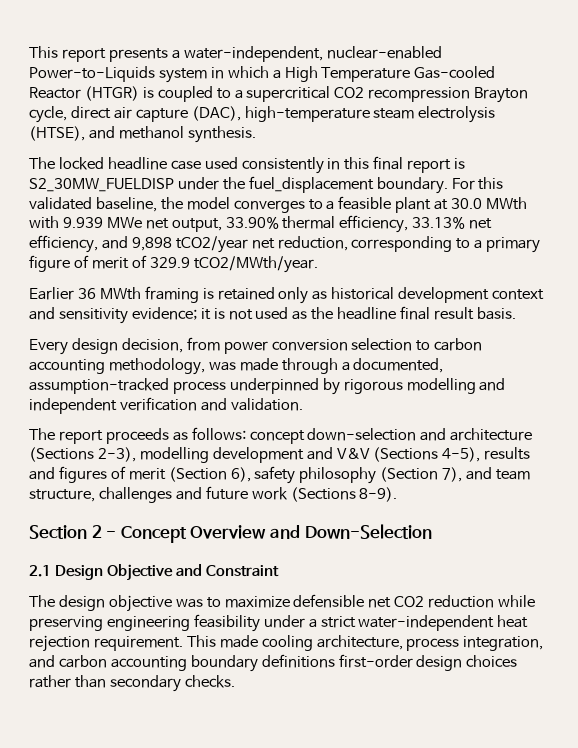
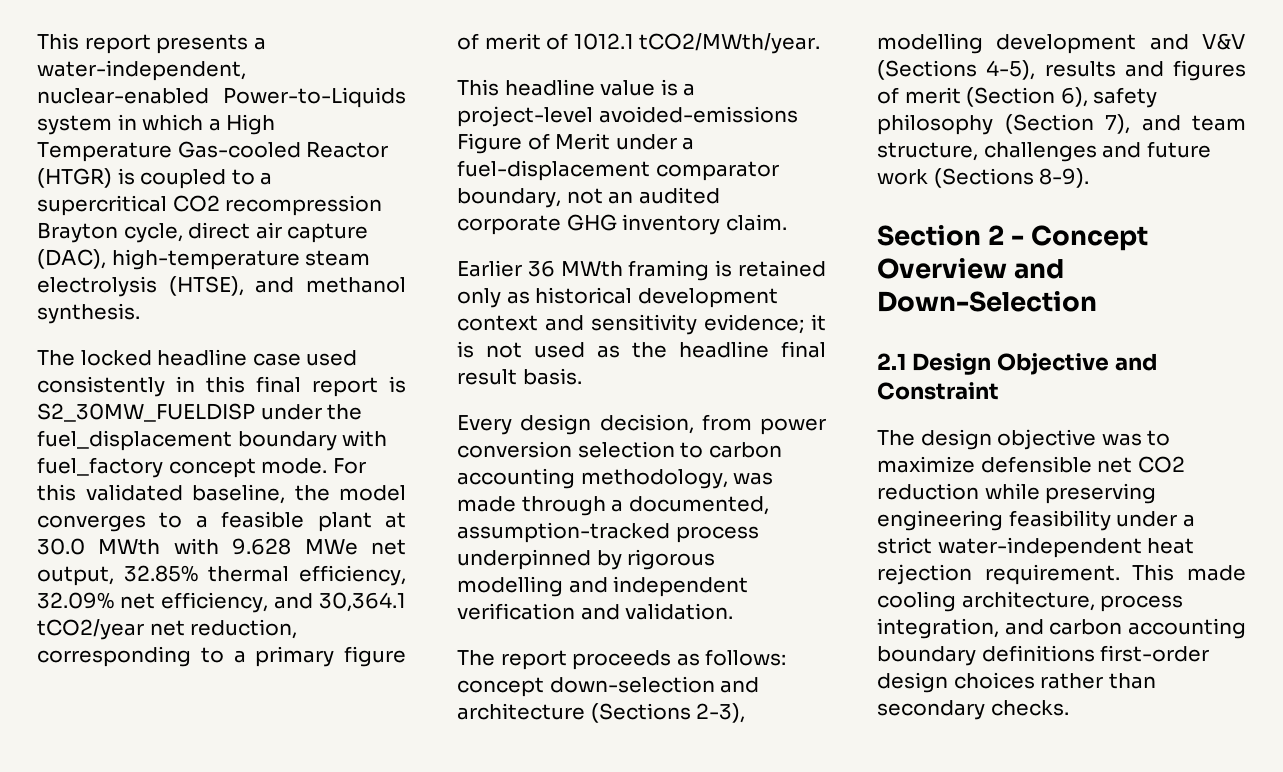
[376,177,448,194] boundary. -> [237,430,388,451] [37,457,328,478] boundary with fuel_factory concept mode.
[62,217,103,228] 9.939 -> [232,538,292,555] 9.628
[225,216,279,229] 33.90% -> [124,565,198,582] 32.85%
[412,216,466,229] 33.13% -> [37,592,114,609] 32.09%
[131,237,172,251] 9,898 -> [319,592,406,612] 30,364.1
[149,257,190,268] 329.9 -> [573,33,634,50] 1012.1
(318, 264) none -> [457,79,696,96] [457,106,798,127] [457,133,695,154] [457,160,779,181] [457,187,720,208] [457,214,787,235] // This headline value is a project-level avoided-emissions Figure of Merit under a fuel-displacement comparator boundary, not an audited corporate GHG inventory claim.

